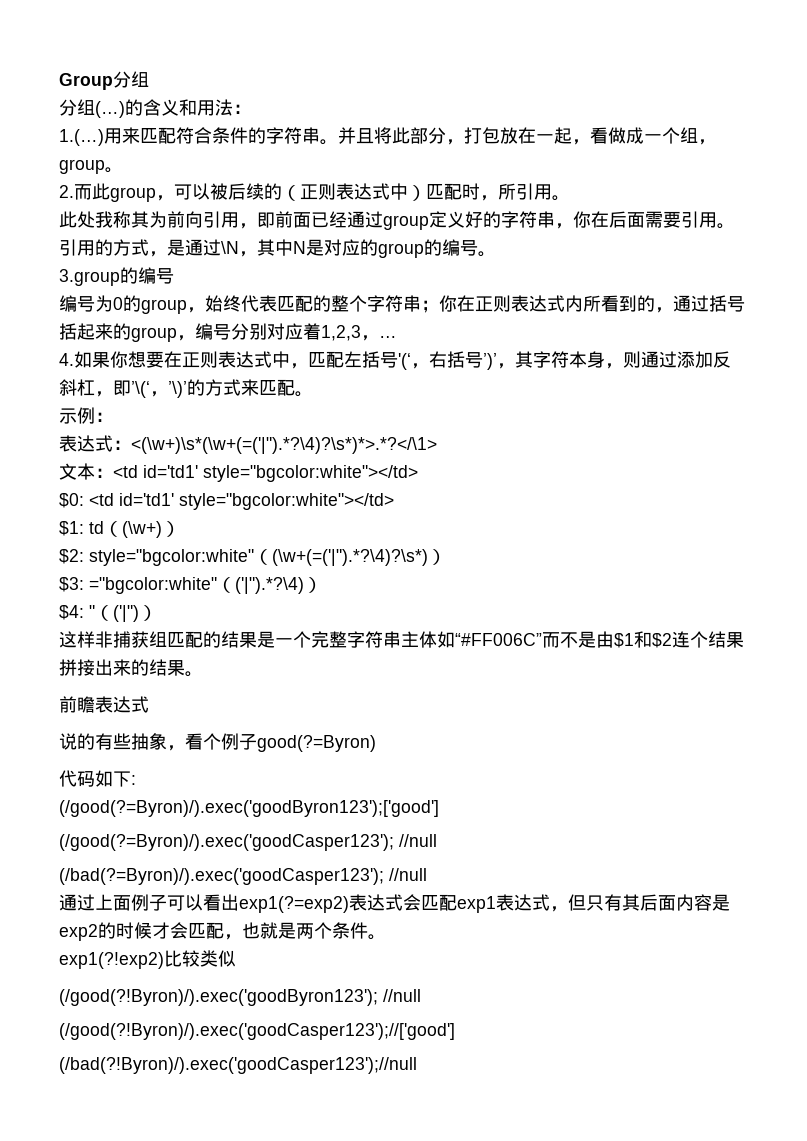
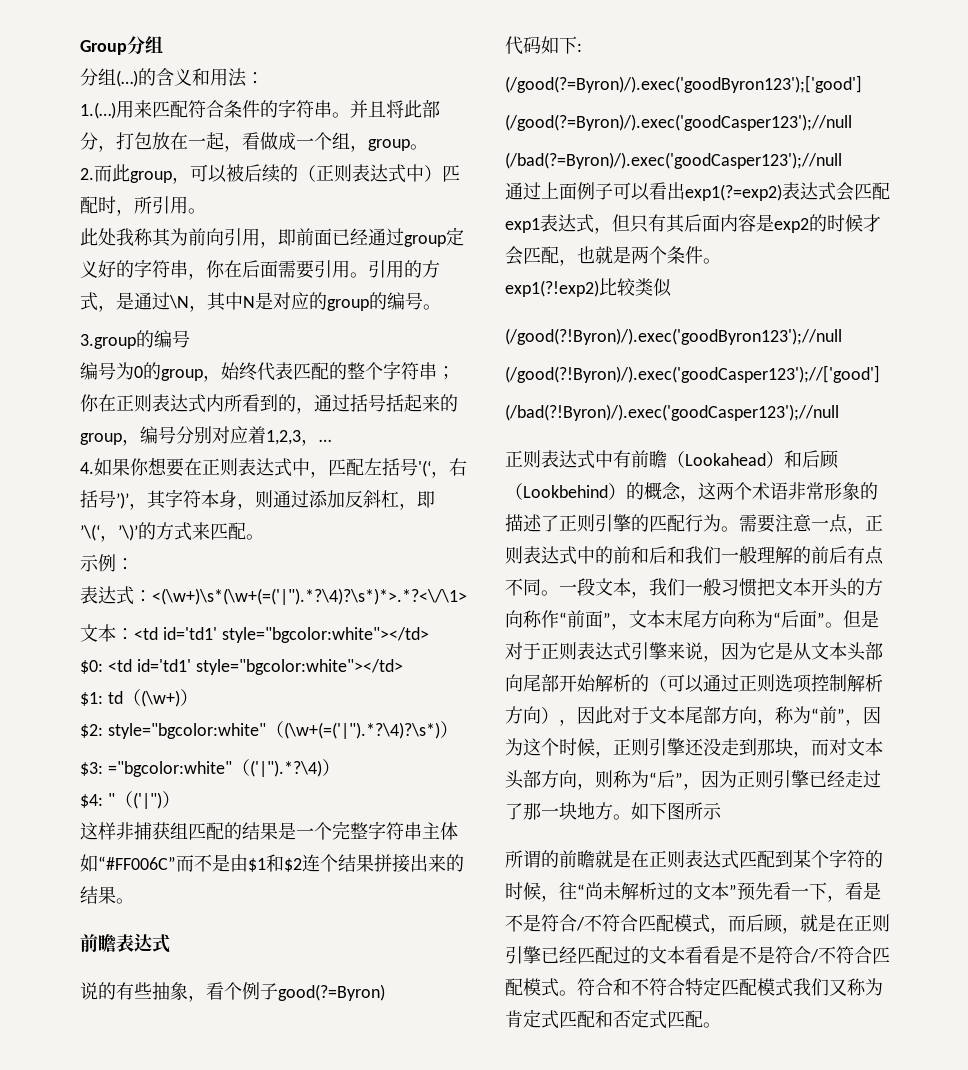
[131,437,437,454] <(\w+)\s*(\w+(=('|").*?\4)?\s*)*>.*?</\1> -> [152,588,467,605] <(\w+)\s*(\w+(=('|").*?\4)?\s*)*>.*?<\/\1>
[59,834,437,851] [59,868,427,885] (/good(?=Byron)/).exec('goodCasper123'); //null // (/bad(?=Byron)/).exec('goodCasper123'); //null -> [505,114,852,131] [505,152,842,169] (/good(?=Byron)/).exec('goodCasper123');//null // (/bad(?=Byron)/).exec('goodCasper123');//null
[59,989,421,1006] (/good(?!Byron)/).exec('goodByron123'); //null -> [505,328,842,345] (/good(?!Byron)/).exec('goodByron123');//null
(417, 1065) none -> [505,450,839,469] [505,482,878,502] [505,514,883,534] [505,546,884,565] [505,578,883,598] [505,610,879,630] [505,642,883,662] [505,674,883,693] [505,706,881,726] [505,738,883,758] [505,770,881,790] [505,802,722,820] [505,849,883,869] [505,882,881,902] [505,914,890,934] [505,946,890,964] [505,977,883,997] [505,1009,721,1029] // 正则表达式中有前瞻（Lookahead）和后顾（Lookbehind）的概念，这两个术语非常形象的描述了正则引擎的匹配行为。需要注意一点，正则表达式中的前和后和我们一般理解的前后有点不同。一段文本，我们一般习惯把文本开头的方向称作“前面”，文本末尾方向称为“后面”。但是对于正则表达式引擎来说，因为它是从文本头部向尾部开始解析的（可以通过正则选项控制解析方向），因此对于文本尾部方向，称为“前”，因为这个时候，正则引擎还没走到那块，而对文本头部方向，则称为“后”，因为正则引擎已经走过了那一块地方。如下图所示 // 所谓的前瞻就是在正则表达式匹配到某个字符的时候，往“尚未解析过的文本”预先看一下，看是不是符合/不符合匹配模式，而后顾，就是在正则引擎已经匹配过的文本看看是不是符合/不符合匹配模式。符合和不符合特定匹配模式我们又称为肯定式匹配和否定式匹配。

